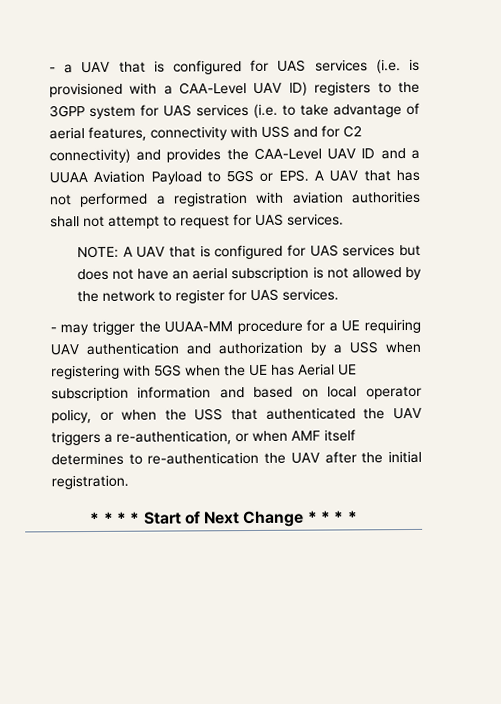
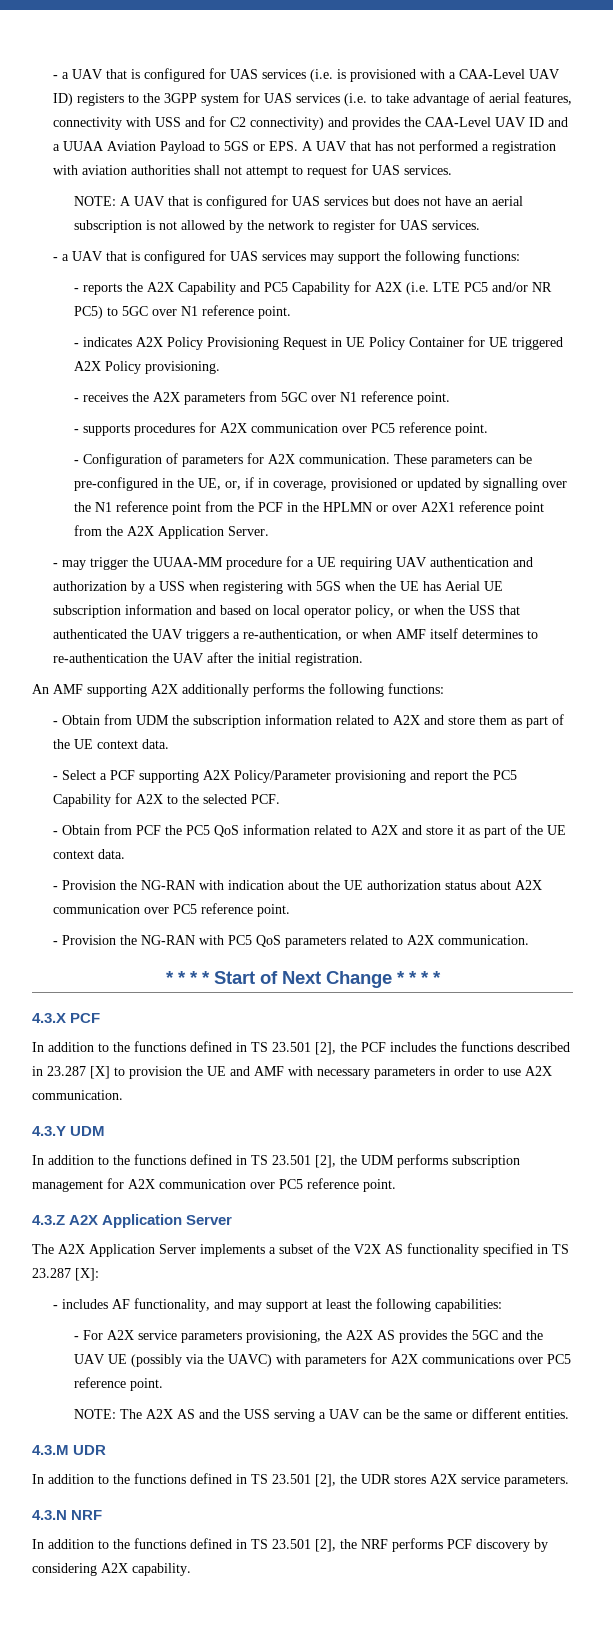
(339, 294) none -> [52,250,520,264] [73,281,552,295] [73,305,291,319] [73,336,563,350] [73,361,220,374] [73,391,450,405] [73,422,488,436] [73,453,532,467] [73,477,567,491] [73,501,544,515] [73,525,269,539] // - a UAV that is configured for UAS services may support the following functions: // - reports the A2X Capability and PC5 Capability for A2X (i.e. LTE PC5 and/or NR PC5) to 5GC over N1 reference point. // - indicates A2X Policy Provisioning Request in UE Policy Container for UE triggered A2X Policy provisioning. // - receives the A2X parameters from 5GC over N1 reference point. // - supports procedures for A2X communication over PC5 reference point. // - Configuration of parameters for A2X communication. These parameters can be pre-configured in the UE, or, if in coverage, provisioned or updated by signalling over the N1 reference point from the PCF in the HPLMN or over A2X1 reference point from the A2X Application Server.
(129, 482) none -> [32,683,444,697] [52,714,564,728] [52,739,169,749] [52,770,517,783] [52,793,280,807] [52,824,566,838] [52,849,125,859] [52,880,542,890] [52,903,290,917] [52,935,529,948] // An AMF supporting A2X additionally performs the following functions: // - Obtain from UDM the subscription information related to A2X and store them as part of the UE context data. // - Select a PCF supporting A2X Policy/Parameter provisioning and report the PC5 Capability for A2X to the selected PCF. // - Obtain from PCF the PC5 QoS information related to A2X and store it as part of the UE context data. // - Provision the NG-RAN with indication about the UE authorization status about A2X communication over PC5 reference point. // - Provision the NG-RAN with PC5 QoS parameters related to A2X communication.
(358, 516) none -> [32,1013,101,1023] [32,1041,570,1055] [32,1066,552,1079] [32,1090,123,1100] [32,1126,106,1136] [32,1154,520,1168] [32,1178,396,1192] [32,1214,233,1228] [32,1243,569,1257] [32,1268,99,1281] [52,1298,502,1312] [73,1330,543,1343] [73,1353,571,1367] [73,1377,163,1391] [73,1408,569,1422] [32,1445,107,1455] [32,1473,569,1487] [32,1510,103,1520] [32,1538,548,1552] [32,1563,191,1576] // 4.3.X PCF // In addition to the functions defined in TS 23.501 [2], the PCF includes the functions described in 23.287 [X] to provision the UE and AMF with necessary parameters in order to use A2X communication. // 4.3.Y UDM // In addition to the functions defined in TS 23.501 [2], the UDM performs subscription management for A2X communication over PC5 reference point. // 4.3.Z A2X Application Server // The A2X Application Server implements a subset of the V2X AS functionality specified in TS 23.287 [X]: // - includes AF functionality, and may support at least the following capabilities: // - For A2X service parameters provisioning, the A2X AS provides the 5GC and the UAV UE (possibly via the UAVC) with parameters for A2X communications over PC5 reference point. // NOTE: The A2X AS and the USS serving a UAV can be the same or different entities. // 4.3.M UDR // In addition to the functions defined in TS 23.501 [2], the UDR stores A2X service parameters. // 4.3.N NRF // In addition to the functions defined in TS 23.501 [2], the NRF performs PCF discovery by considering A2X capability.

